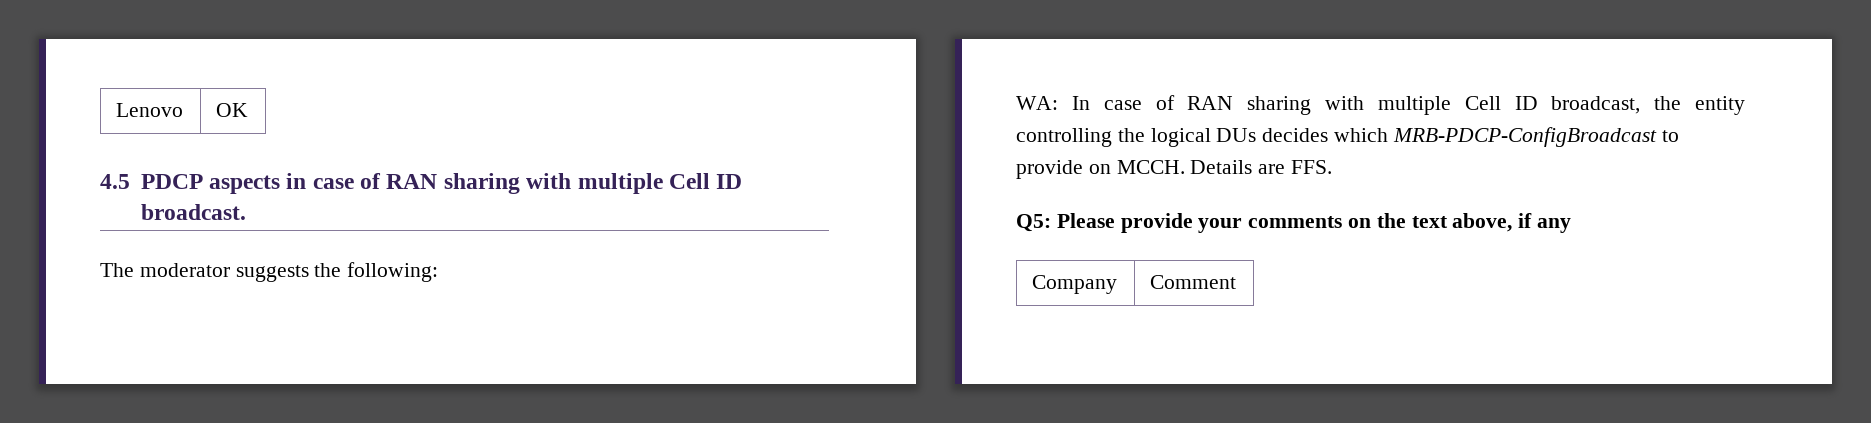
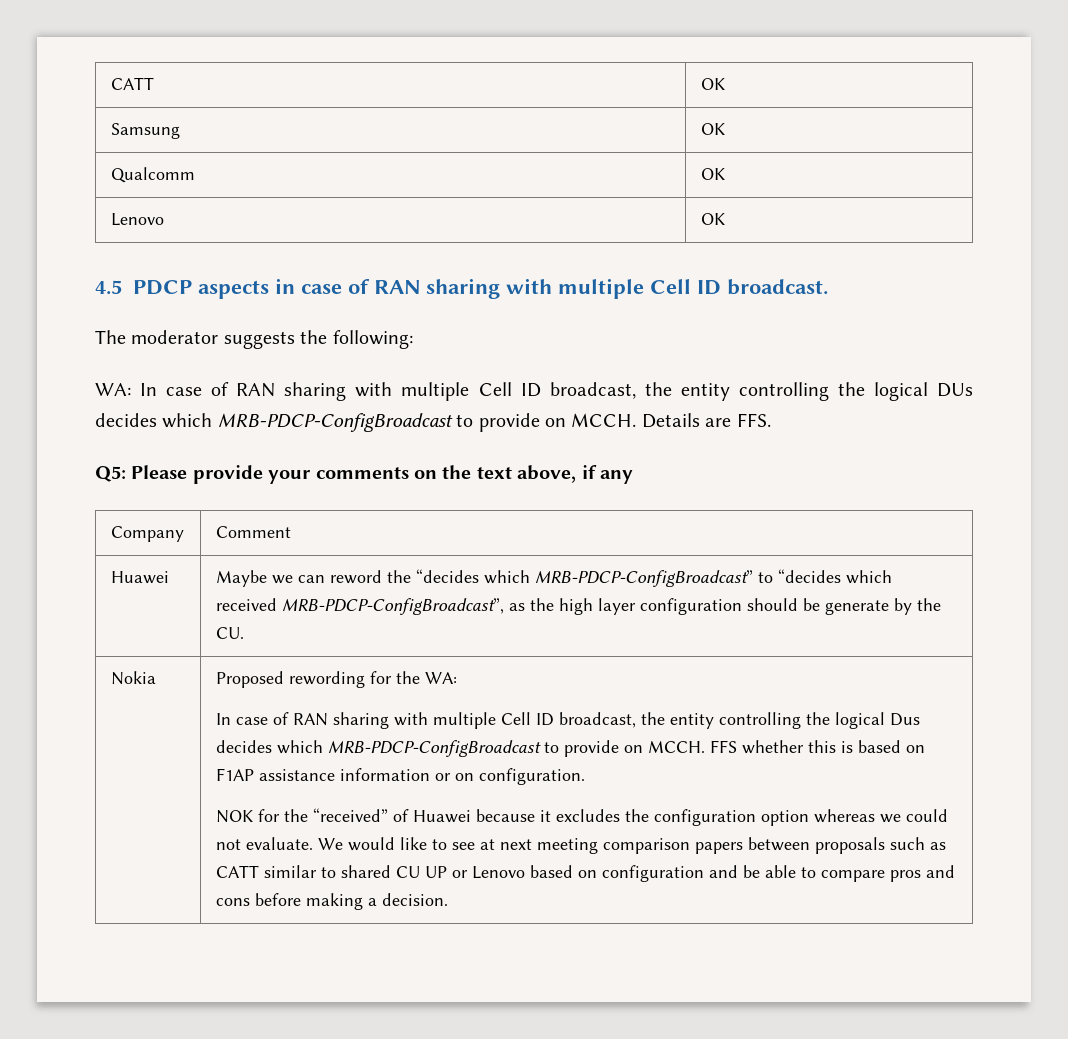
(116, 110) none -> [110,77,154,90] [700,78,725,90] [110,123,180,139] [700,123,725,135] [110,167,195,183] [700,168,725,180] CATT | OK // Samsung | OK // Qualcomm | OK //
(1237, 282) none -> [110,571,169,584] [215,569,892,587] [215,598,941,615] [215,627,244,639] [110,671,156,685] [215,671,457,688] [215,712,920,729] [215,740,925,757] [215,768,585,785] [215,808,948,826] [215,837,946,854] [215,865,955,882] [215,893,448,910] // Huawei | Maybe we can reword the “decides which MRB-PDCP-ConfigBroadcast” to “decides which received MRB-PDCP-ConfigBroadcast”, as the high layer configuration should be generate by the CU. // Nokia | Proposed rewording for the WA: // In case of RAN sharing with multiple Cell ID broadcast, the entity controlling the logical Dus decides which MRB-PDCP-ConfigBroadcast to provide on MCCH. FFS whether this is based on F1AP assistance information or on configuration. // NOK for the “received” of Huawei because it excludes the configuration option whereas we could not evaluate. We would like to see at next meeting comparison papers between proposals such as CATT similar to shared CU UP or Lenovo based on configuration and be able to compare pros and cons before making a decision.

